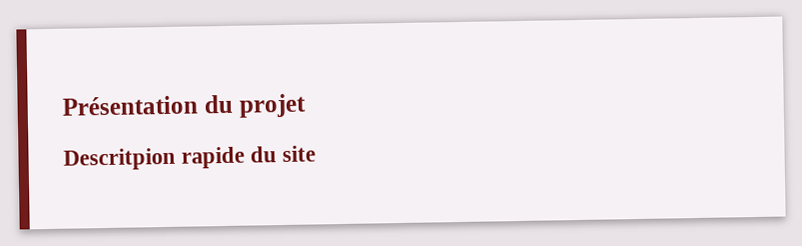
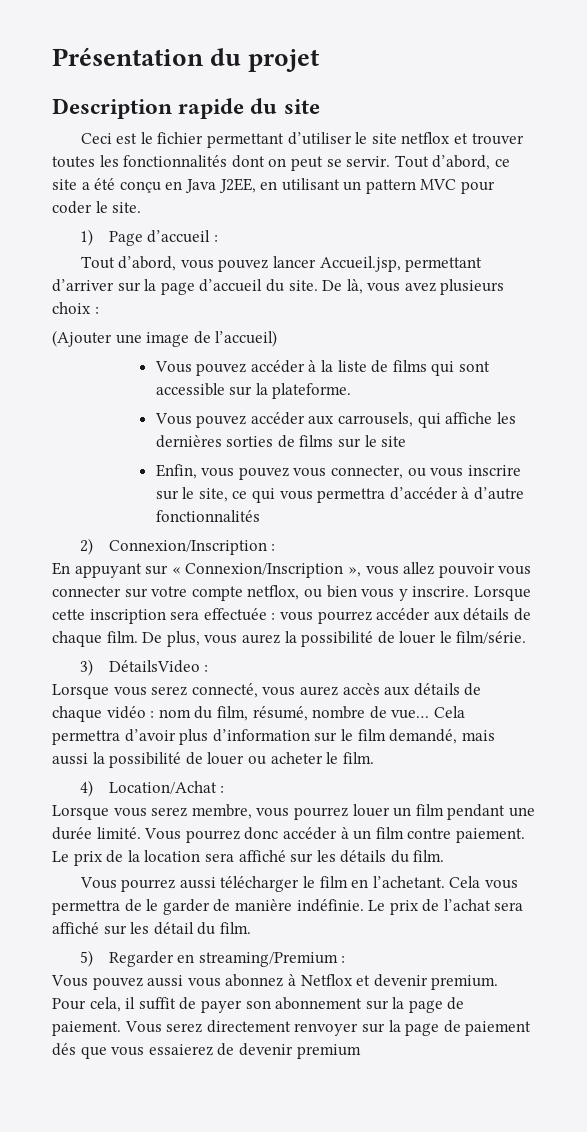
[63,147,176,171] Descritpion -> [52,98,172,119] Description
(317, 154) none -> [80,132,524,148] [52,155,510,171] [52,178,496,194] [52,201,142,214] [80,229,218,246] [80,256,483,272] [52,279,505,295] [52,302,99,314] [52,330,278,347] [154,360,490,376] [155,383,352,399] [154,412,516,428] [155,435,407,448] [155,464,521,480] [155,487,524,503] [155,510,260,522] [80,538,276,555] [52,562,532,578] [52,585,531,601] [52,608,531,624] [52,631,527,647] [80,659,209,676] [52,683,482,699] [52,706,465,722] [52,729,495,745] [52,752,374,768] [80,780,225,797] [52,804,535,820] [52,827,525,843] [52,850,445,866] [79,876,519,892] [52,899,524,915] [52,922,251,935] [80,950,346,967] [51,974,499,990] [52,997,465,1013] [52,1020,532,1036] [52,1043,361,1059] // Ceci est le fichier permettant d’utiliser le site netflox et trouver toutes les fonctionnalités dont on peut se servir. Tout d’abord, ce site a été conçu en Java J2EE, en utilisant un pattern MVC pour coder le site. // 1) Page d’accueil : // Tout d’abord, vous pouvez lancer Accueil.jsp, permettant d’arriver sur la page d’accueil du site. De là, vous avez plusieurs choix : // (Ajouter une image de l’accueil) // Vous pouvez accéder à la liste de films qui sont accessible sur la plateforme. // Vous pouvez accéder aux carrousels, qui affiche les dernières sorties de films sur le site // Enfin, vous pouvez vous connecter, ou vous inscrire sur le site, ce qui vous permettra d’accéder à d’autre fonctionnalités // 2) Connexion/Inscription : // En appuyant sur « Connexion/Inscription », vous allez pouvoir vous connecter sur votre compte netflox, ou bien vous y inscrire. Lorsque cette inscription sera effectuée : vous pourrez accéder aux détails de chaque film. De plus, vous aurez la possibilité de louer le film/série. // 3) DétailsVideo : // Lorsque vous serez connecté, vous aurez accès aux détails de chaque vidéo : nom du film, résumé, nombre de vue… Cela permettra d’avoir plus d’information sur le film demandé, mais aussi la possibilité de louer ou acheter le film. // 4) Location/Achat : // Lorsque vous serez membre, vous pourrez louer un film pendant une durée limité. Vous pourrez donc accéder à un film contre paiement. Le prix de la location sera affiché sur les détails du film. // Vous pourrez aussi télécharger le film en l’achetant. Cela vous permettra de le garder de manière indéfinie. Le prix de l’achat sera affiché sur les détail du film. // 5) Regarder en streaming/Premium : // Vous pouvez aussi vous abonnez à Netflox et devenir premium. Pour cela, il suffit de payer son abonnement sur la page de paiement. Vous serez directement renvoyer sur la page de paiement dés que vous essaierez de devenir premium

